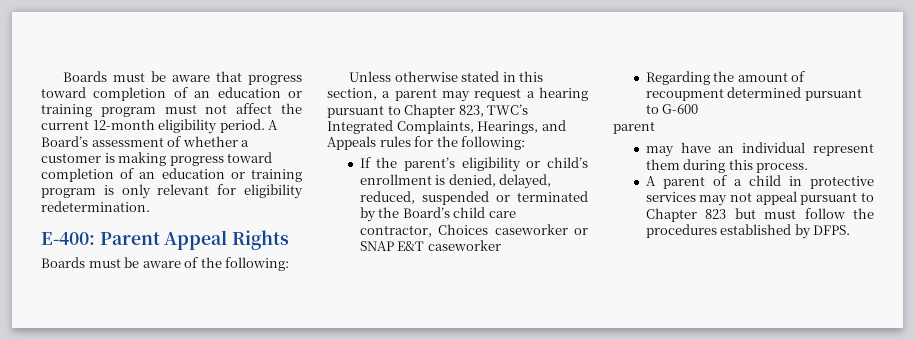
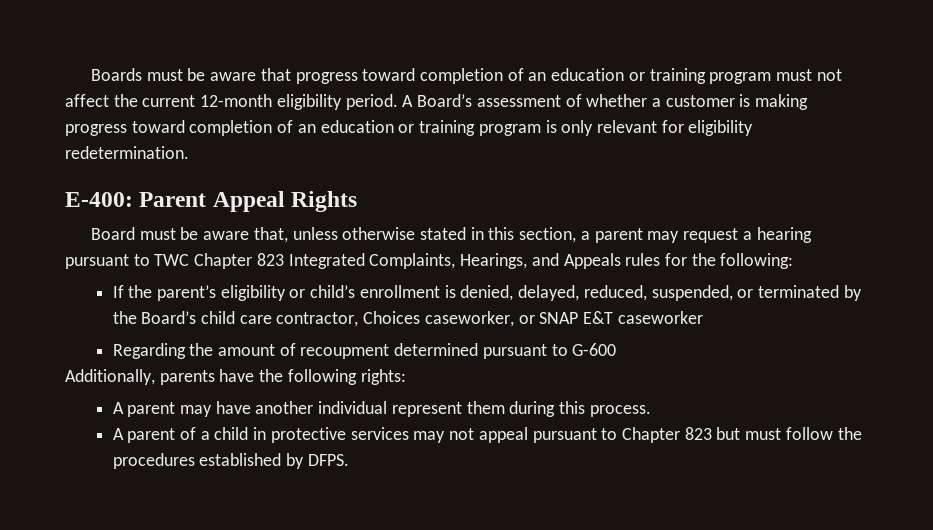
[41,257,290,271] [349,71,392,82] Boards must be aware of the following: // Unless -> [90,227,338,243] Board must be aware that, unless
[404,104,529,118] Chapter 823, TWC’s -> [154,253,284,269] TWC Chapter 823
[421,191,489,205] suspended -> [651,285,733,301] suspended,
[494,224,568,235] caseworker -> [424,311,514,327] caseworker,
[613,121,655,134] parent // -> [65,369,406,385] [112,402,176,417] Additionally, parents have the following rights: // A parent
[718,146,735,153] an -> [255,401,314,414] another

